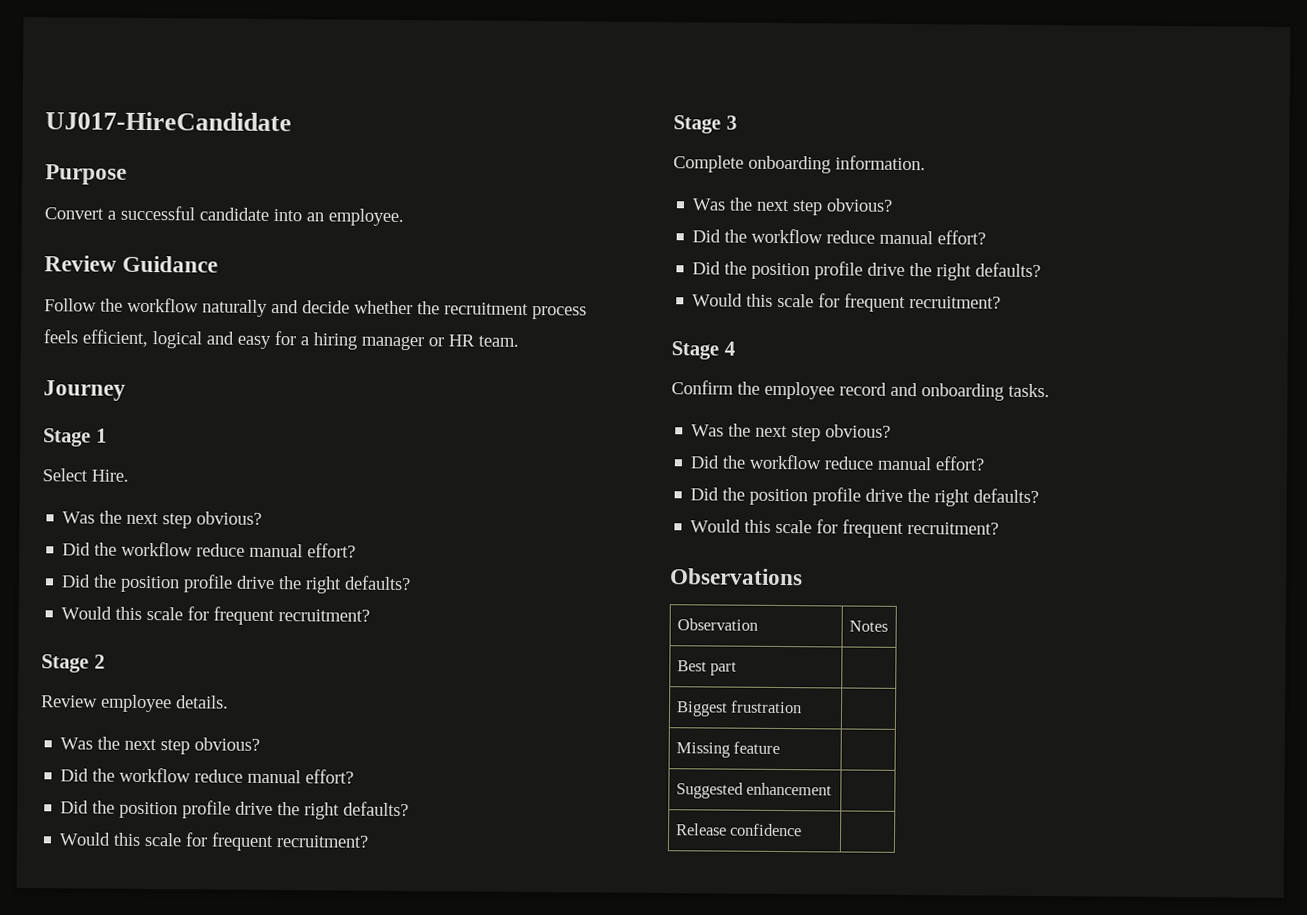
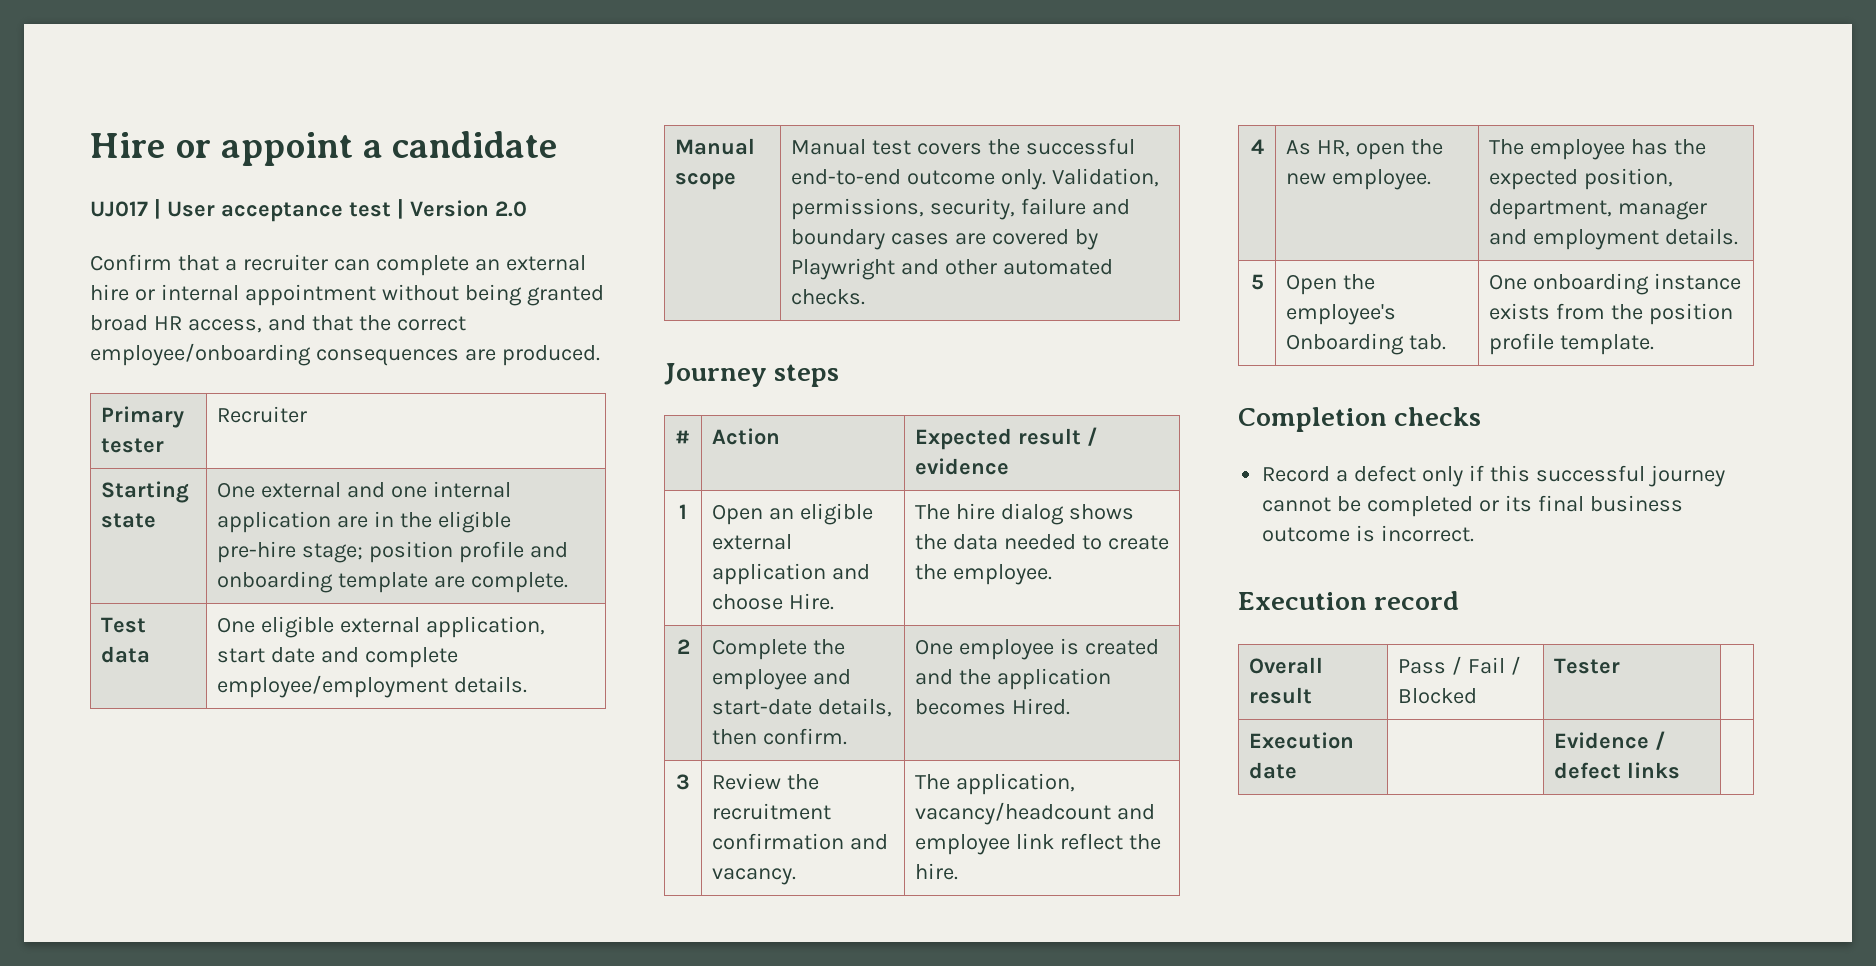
[45,111,292,132] [45,164,127,185] [44,205,404,227] [44,255,219,273] [44,297,587,320] [43,329,519,351] [43,380,126,401] [43,428,107,447] [42,468,129,482] [62,510,263,529] [62,541,357,558] [61,574,412,594] [61,606,371,626] [41,654,105,673] [41,694,229,713] [60,736,261,755] [60,767,355,784] [60,800,410,820] [59,832,370,852] [673,115,737,134] [673,155,926,174] [692,197,894,216] [692,228,987,245] [692,261,1042,281] [692,293,1002,312] [671,341,735,360] [671,380,1050,401] [691,423,892,442] [690,454,986,471] [690,487,1040,507] [690,519,1000,538] [670,568,803,586] [676,618,758,631] [848,620,888,632] [676,660,737,676] [675,700,802,717] [675,741,780,758] [675,782,832,799] [675,823,802,837] UJ017-HireCandidate // Purpose // Convert a successful candidate into an employee. // Review Guidance // Follow the workflow naturally and decide whether the recruitment process feels efficient, logical and easy for a hiring manager or HR team. // Journey // Stage 1 // Select Hire. // Was the next step obvious? // Did the workflow reduce manual effort? // Did the position profile drive the right defaults? // Would this scale for frequent recruitment? // Stage 2 // Review employee details. // Was the next step obvious? // Did the workflow reduce manual effort? // Did the position profile drive the right defaults? // Would this scale for frequent recruitment? // Stage 3 // Complete onboarding information. // Was the next step obvious? // Did the workflow reduce manual effort? // Did the position profile drive the right defaults? // Would this scale for frequent recruitment? // Stage 4 // Confirm the employee record and onboarding tasks. // Was the next step obvious? // Did the workflow reduce manual effort? // Did the position profile drive the right defaults? // Would this scale for frequent recruitment? // Observations // Observation | Notes // Best part | // Biggest frustration | // Missing feature | // Suggested enhancement | // Release confidence -> [90,131,558,166] [90,199,527,222] [90,254,586,276] [90,284,604,306] [90,315,466,333] [90,343,600,366] [100,406,184,428] [100,438,164,453] [216,406,307,423] [100,481,189,503] [100,513,156,528] [216,481,511,498] [216,511,511,533] [216,541,568,563] [216,571,568,593] [100,617,146,633] [100,646,150,663] [216,616,545,638] [216,647,458,668] [216,675,527,698] [674,138,755,155] [674,173,736,190] [790,138,1135,155] [790,168,1159,190] [790,198,1130,220] [790,229,1098,250] [790,258,1113,280] [790,289,865,305] [664,363,840,387] [674,430,690,444] [711,428,780,445] [914,427,1097,450] [914,458,1009,475] [679,504,687,519] [711,503,873,525] [711,534,792,550] [711,563,870,585] [711,593,834,610] [914,503,1134,525] [914,534,1169,550] [914,564,1052,585] [676,639,690,654] [711,639,845,660] [711,669,851,690] [711,698,892,717] [711,728,847,745] [914,638,1159,660] [914,668,1111,690] [914,698,1070,715] [676,774,690,790] [711,773,819,790] [711,803,831,820] [711,833,888,850] [711,868,796,885] [914,773,1075,795] [914,802,1155,825] [914,833,1161,855] [914,863,958,880] [1250,139,1264,154] [1285,139,1443,160] [1285,169,1431,190] [1488,139,1706,160] [1488,168,1673,190] [1488,199,1707,220] [1488,228,1738,250] [1250,274,1264,290] [1285,274,1375,295] [1285,304,1396,325] [1285,333,1446,355] [1488,273,1741,295] [1488,303,1733,325] [1488,333,1654,355] [1238,407,1482,432] [1262,465,1725,487] [1262,495,1683,517] [1262,525,1475,542] [1238,591,1460,610] [1248,657,1323,674] [1248,687,1312,704] [1397,656,1521,675] [1397,688,1477,704] [1553,658,1620,674] [1248,732,1354,749] [1248,762,1297,779] [1553,731,1665,750] [1553,762,1680,779] Hire or appoint a candidate // UJ017 | User acceptance test | Version 2.0 // Confirm that a recruiter can complete an external hire or internal appointment without being granted broad HR access, and that the correct employee/onboarding consequences are produced. // Primary tester | Recruiter // Starting state | One external and one internal application are in the eligible pre-hire stage; position profile and onboarding template are complete. // Test data | One eligible external application, start date and complete employee/employment details. // Manual scope | Manual test covers the successful end-to-end outcome only. Validation, permissions, security, failure and boundary cases are covered by Playwright and other automated checks. // Journey steps // # | Action | Expected result / evidence // 1 | Open an eligible external application and choose Hire. | The hire dialog shows the data needed to create the employee. // 2 | Complete the employee and start-date details, then confirm. | One employee is created and the application becomes Hired. // 3 | Review the recruitment confirmation and vacancy. | The application, vacancy/headcount and employee link reflect the hire. // 4 | As HR, open the new employee. | The employee has the expected position, department, manager and employment details. // 5 | Open the employee's Onboarding tab. | One onboarding instance exists from the position profile template. // Completion checks // Record a defect only if this successful journey cannot be completed or its final business outcome is incorrect. // Execution record // Overall result | Pass / Fail / Blocked | Tester | // Execution date | | Evidence / defect links

